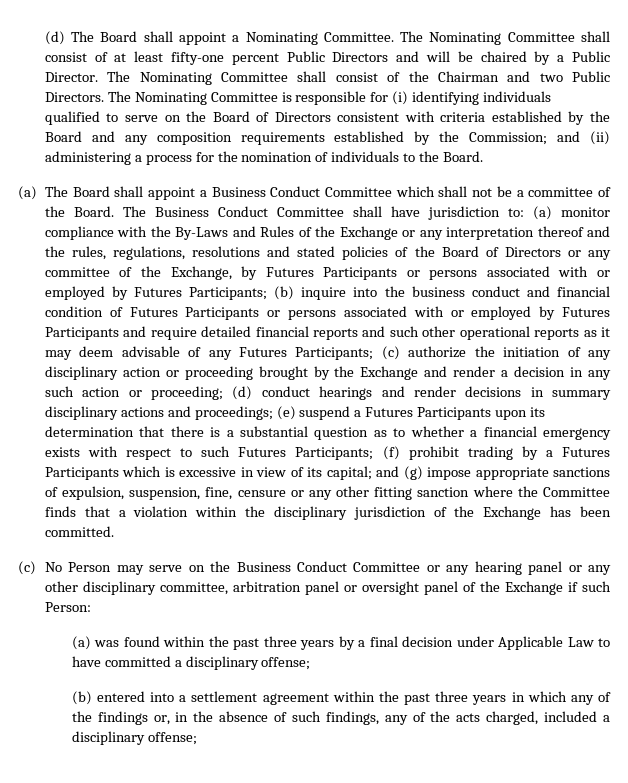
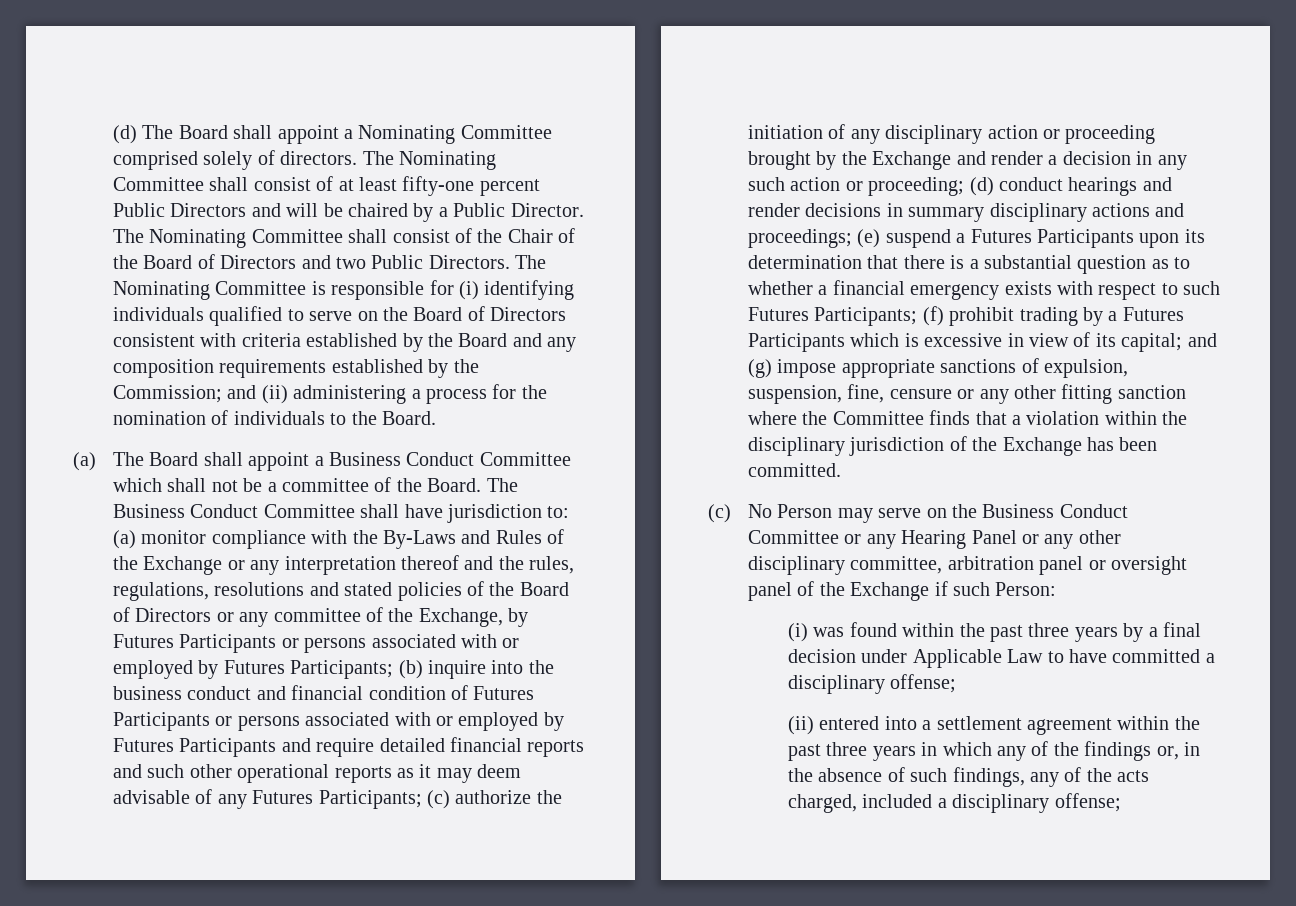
[323,32,394,42] Committee. -> [460,125,552,139] [112,150,358,170] Committee comprised solely of directors.
[437,71,499,82] Chairman -> [507,228,576,243] [112,254,297,269] Chair of the Board of Directors
[474,561,563,575] hearing panel -> [901,530,1017,549] Hearing Panel
[71,636,91,650] (a) -> [787,623,808,642] (i)
[71,691,92,705] (b) -> [787,716,814,735] (ii)

